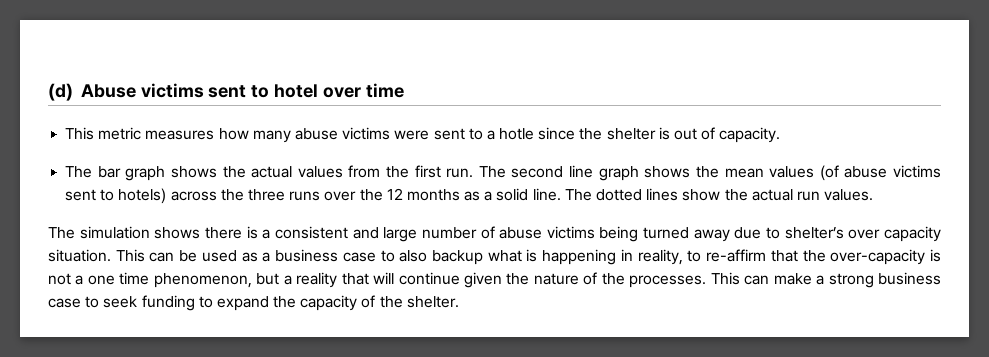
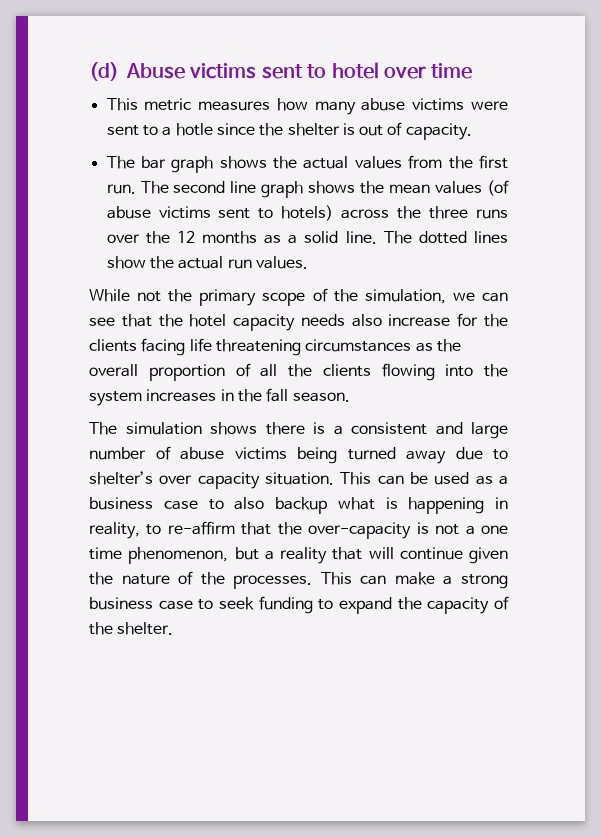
(874, 195) none -> [89,288,508,306] [89,313,508,331] [89,338,461,356] [89,363,508,381] [89,388,350,406] // While not the primary scope of the simulation, we can see that the hotel capacity needs also increase for the clients facing life threatening circumstances as the overall proportion of all the clients flowing into the system increases in the fall season.

